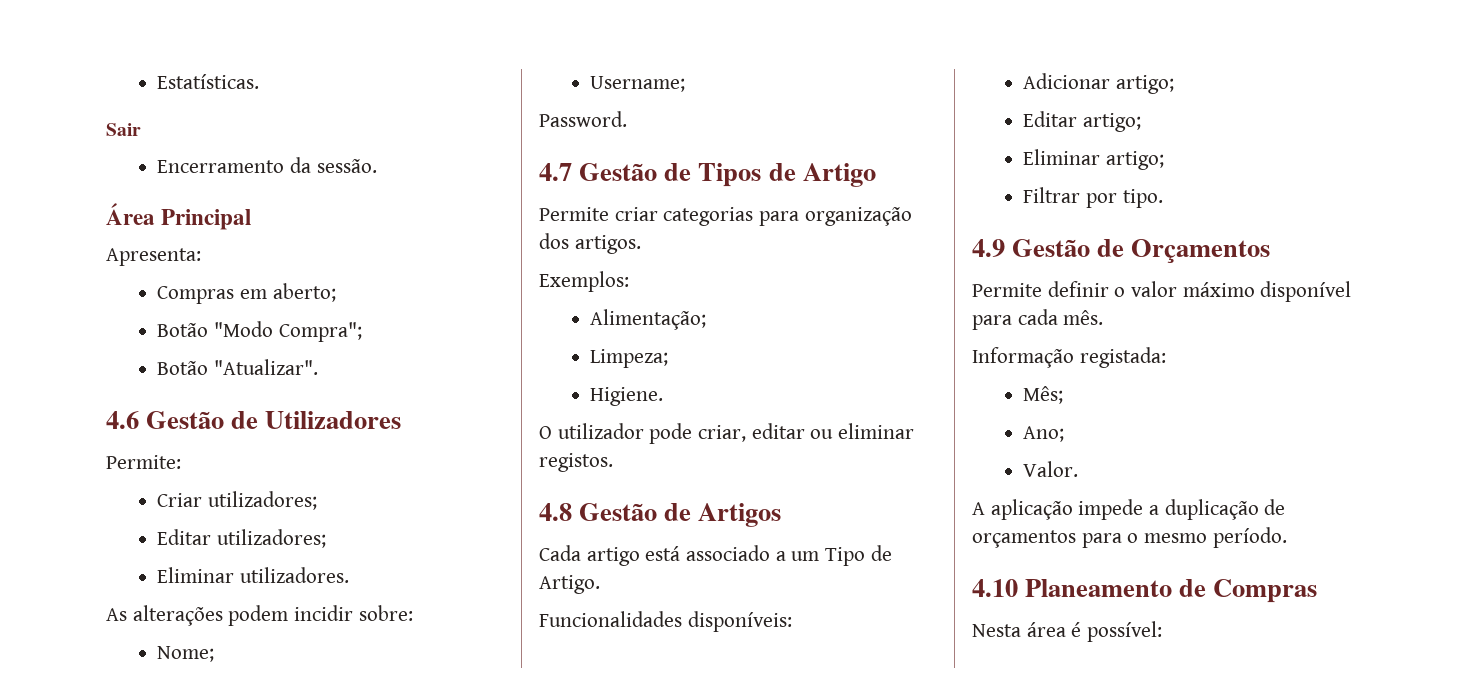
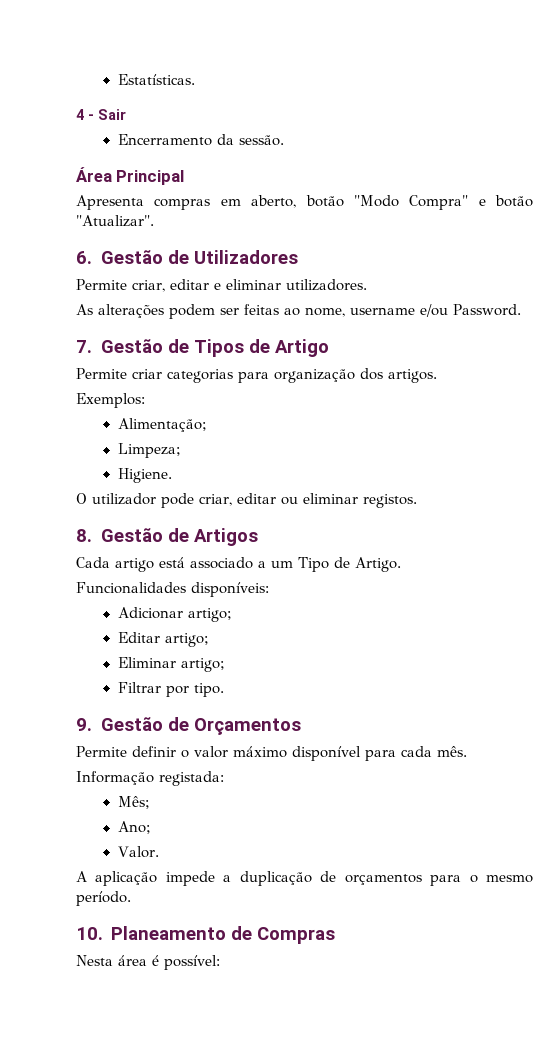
(260, 81) none -> [76,109,94,120] 4 -
[106,248,201,266] [157,283,336,304] [157,321,362,342] [157,361,209,375] Apresenta: // Compras em aberto; // Botão "Modo Compra"; // Botão -> [76,195,533,210] Apresenta compras em aberto, botão "Modo Compra" e botão
[106,411,139,429] 4.6 -> [76,251,92,264] 6.
[106,455,181,469] [157,491,318,510] [157,529,327,548] [157,567,350,583] [106,605,413,626] [157,646,215,662] [590,76,686,92] Permite: // Criar utilizadores; // Editar utilizadores; // Eliminar utilizadores. // As alterações podem incidir sobre: // Nome; // Username; // -> [76,279,367,292] [76,304,448,319] Permite criar, editar e eliminar utilizadores. // As alterações podem ser feitas ao nome, username e/ou
[539,163,572,181] 4.7 -> [76,340,92,353] 7.
[539,503,572,521] 4.8 -> [76,529,92,542] 8.
[972,239,1005,257] 4.9 -> [76,718,92,731] 9.
[972,579,1018,597] 4.10 -> [76,927,103,940] 10.

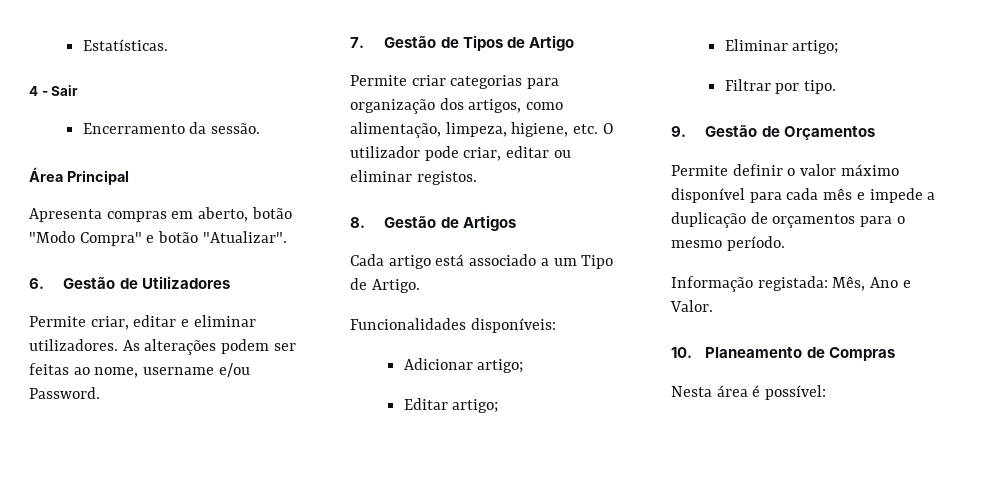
(367, 285) // -> (118, 345) none
[388,369,437,383] [76,393,145,408] [117,418,207,432] [117,443,181,458] [117,468,172,483] artigos. // Exemplos: // Alimentação; // Limpeza; // Higiene. // -> [468,99,564,113] [350,122,599,138] artigos, como alimentação, limpeza, higiene, etc.
[437,746,467,757] [76,771,224,786] [117,796,150,809] [117,821,151,834] [117,846,159,858] [76,871,158,886] mês. // Informação registada: // Mês; // Ano; // Valor. // A aplicação -> [823,188,865,200] mês e
(131, 898) none -> [671,276,911,292] [670,300,713,312] // Informação registada: Mês, Ano e Valor.

